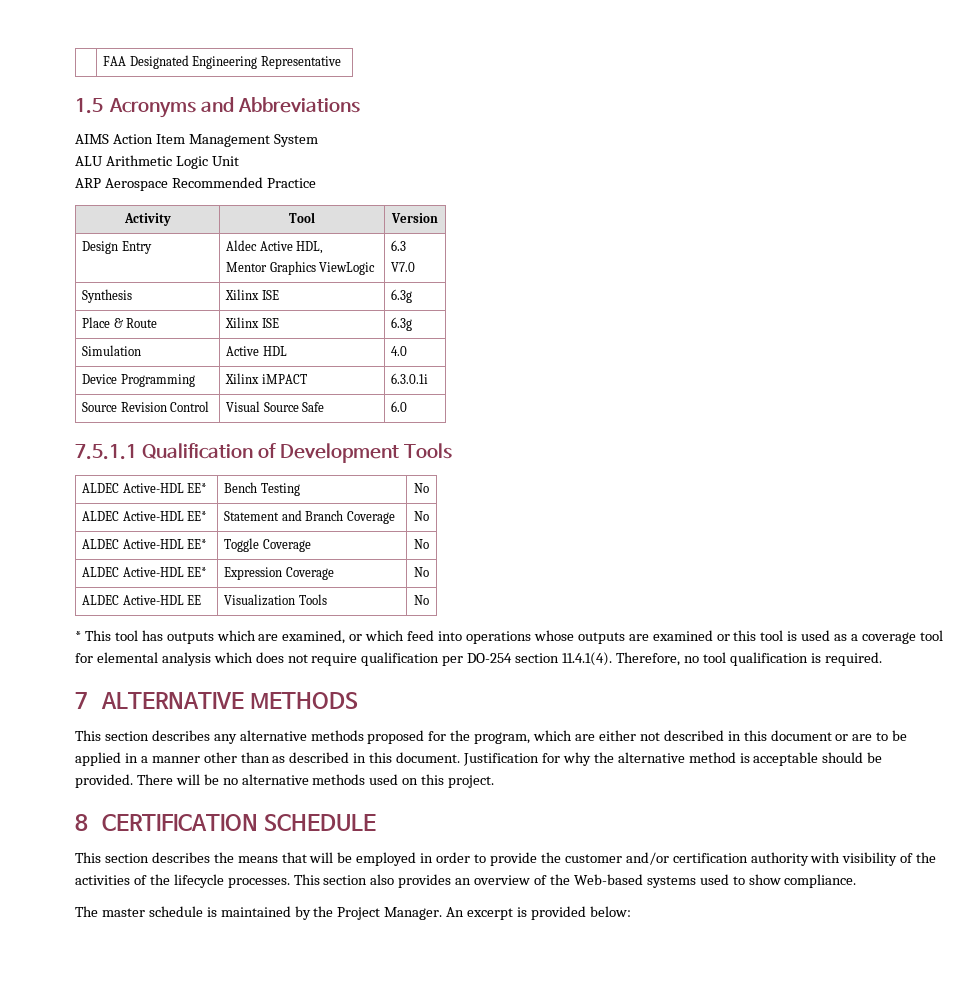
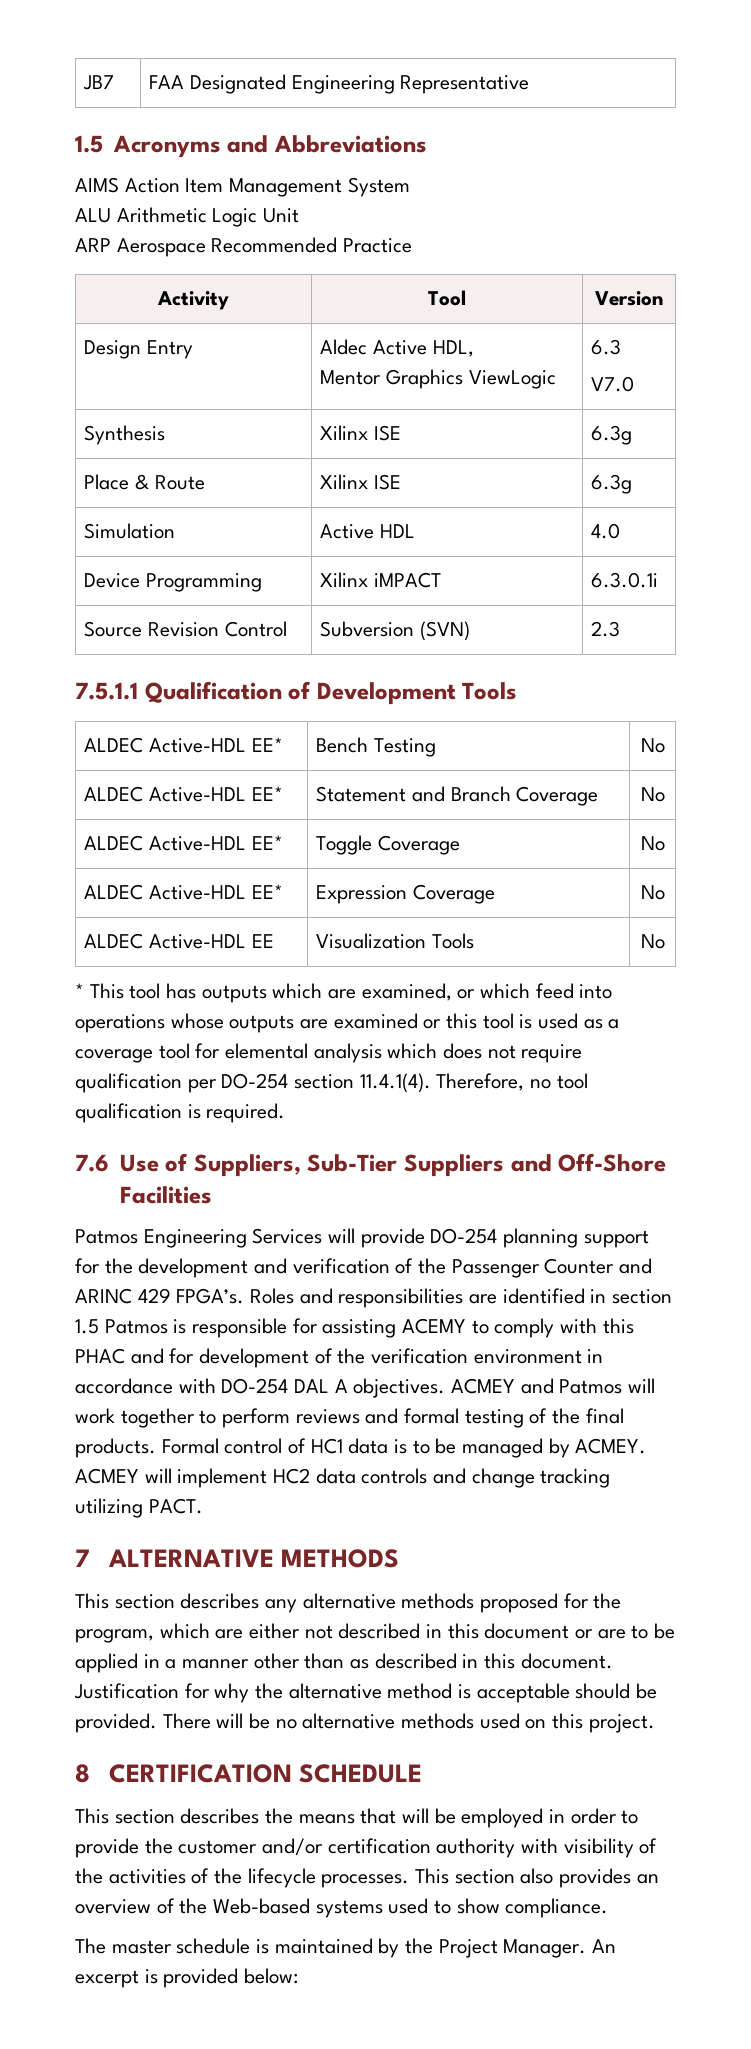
(103, 61) none -> [83,75,115,90] JB7
[226,401,325,412] [391,401,408,412] Visual Source Safe | 6.0 -> [320,621,471,641] [591,621,621,637] Subversion (SVN) | 2.3
(882, 659) none -> [75,1153,667,1177] [119,1186,212,1204] [75,1228,649,1248] [75,1258,653,1278] [75,1288,673,1308] [75,1318,634,1338] [75,1348,604,1368] [75,1378,656,1398] [75,1408,624,1428] [75,1438,647,1458] [75,1468,611,1488] [75,1498,203,1518] // 7.6 Use of Suppliers, Sub-Tier Suppliers and Off-Shore Facilities // Patmos Engineering Services will provide DO-254 planning support for the development and verification of the Passenger Counter and ARINC 429 FPGA’s. Roles and responsibilities are identified in section 1.5 Patmos is responsible for assisting ACEMY to comply with this PHAC and for development of the verification environment in accordance with DO-254 DAL A objectives. ACMEY and Patmos will work together to perform reviews and formal testing of the final products. Formal control of HC1 data is to be managed by ACMEY. ACMEY will implement HC2 data controls and change tracking utilizing PACT.

